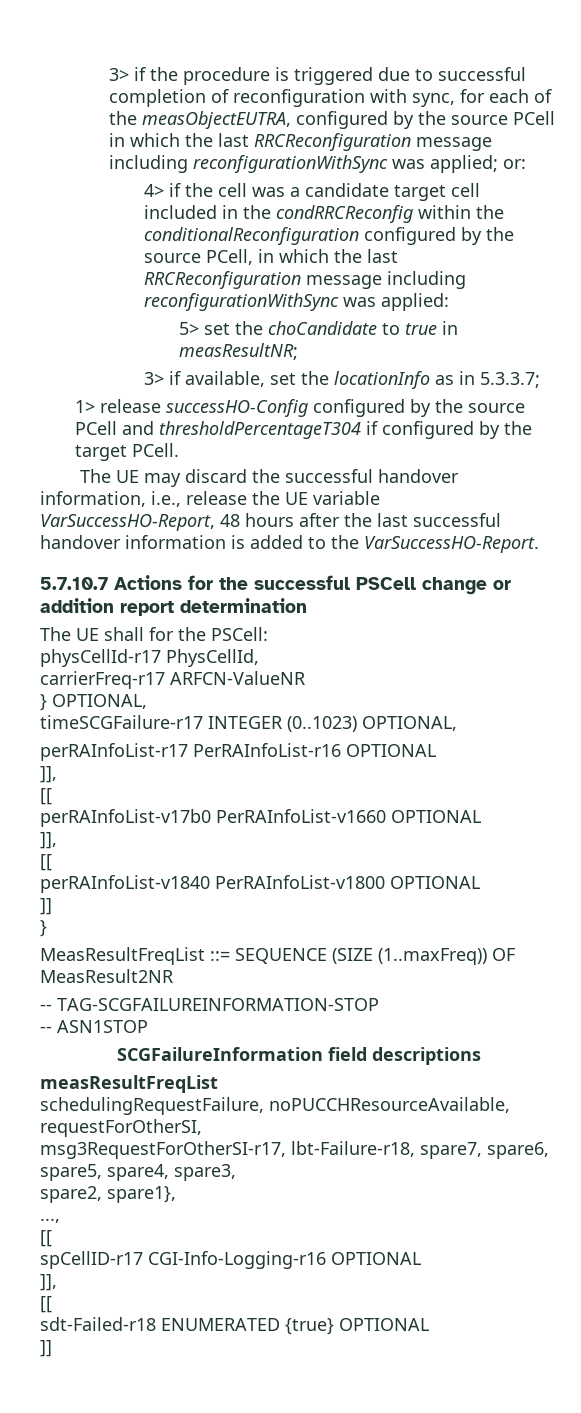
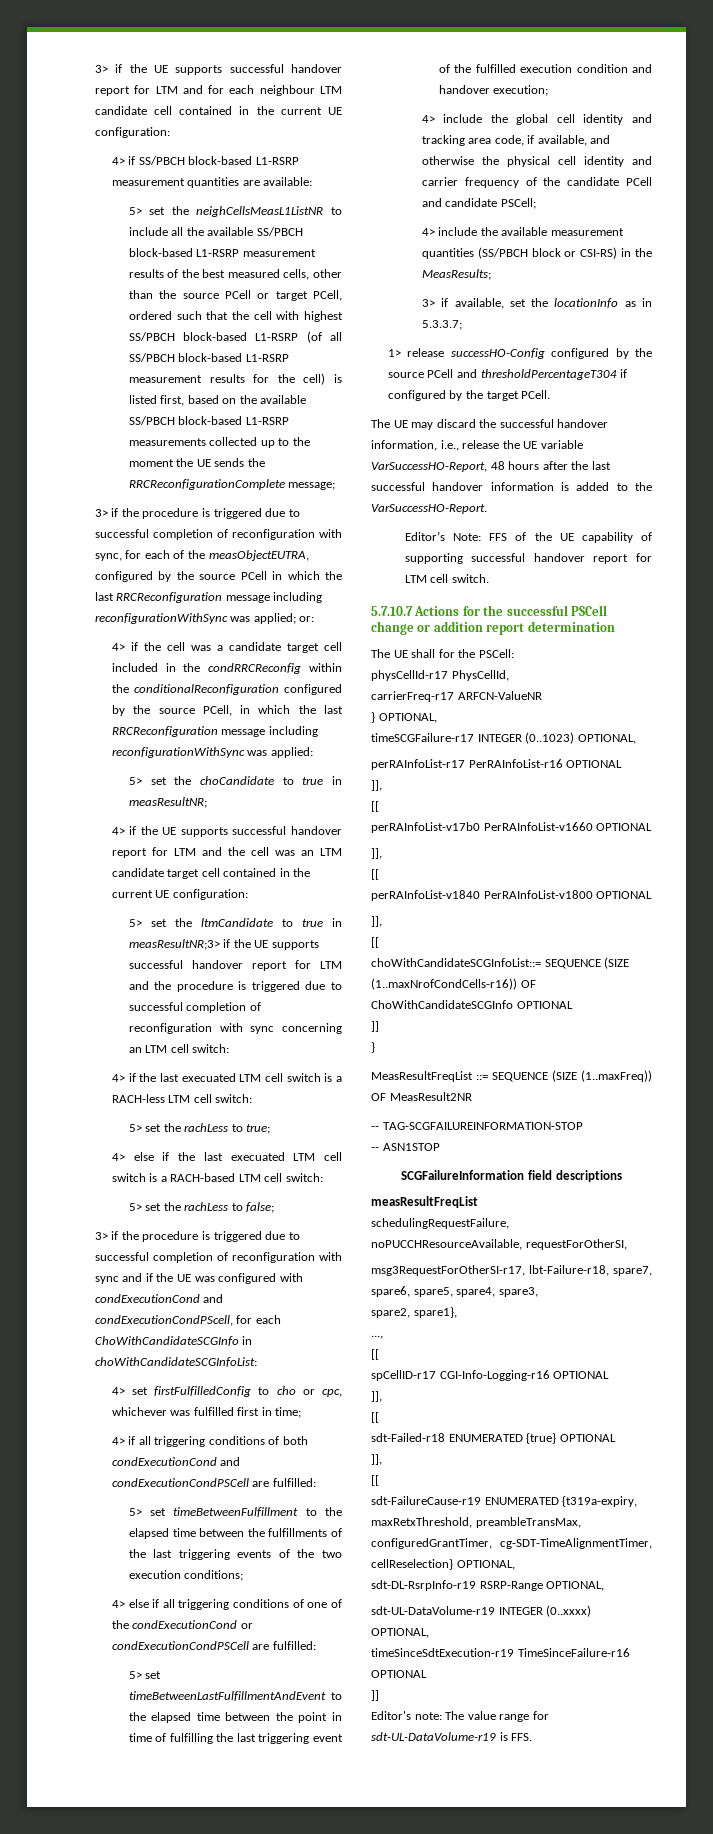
[109,67,179,81] 3> if the -> [94,64,342,75] [94,85,342,96] [94,106,342,115] [94,127,170,138] [111,156,299,165] [111,177,313,188] [128,206,343,217] [128,227,303,236] [128,248,316,257] [128,269,342,280] [128,290,342,301] [128,311,344,322] [128,331,343,343] [128,353,289,362] [128,373,343,385] [128,395,307,406] [128,416,289,425] [128,437,310,448] [128,458,265,467] [128,479,336,490] [94,508,139,517] 3> if the UE supports successful handover report for LTM and for each neighbour LTM candidate cell contained in the current UE configuration: // 4> if SS/PBCH block-based L1-RSRP measurement quantities are available: // 5> set the neighCellsMeasL1ListNR to include all the available SS/PBCH block-based L1-RSRP measurement results of the best measured cells, other than the source PCell or target PCell, ordered such that the cell with highest SS/PBCH block-based L1-RSRP (of all SS/PBCH block-based L1-RSRP measurement results for the cell) is listed first, based on the available SS/PBCH block-based L1-RSRP measurements collected up to the moment the UE sends the RRCReconfigurationComplete message; // 3> if the
(298, 351) none -> [111,826,342,837] [111,847,342,858] [111,868,311,879] [111,889,248,900] [128,918,342,927] [128,939,319,950] [128,960,343,971] [128,981,342,992] [128,1002,261,1013] [128,1023,342,1034] [128,1044,230,1053] [111,1073,342,1082] [111,1094,253,1103] [128,1123,271,1134] [111,1152,343,1161] [111,1173,323,1182] [128,1202,275,1213] [94,1231,300,1242] [94,1252,342,1263] [94,1273,303,1284] [94,1294,224,1303] [94,1315,281,1326] [94,1336,253,1346] [94,1357,257,1367] [111,1386,342,1397] [111,1407,302,1418] [111,1436,308,1447] [111,1457,241,1466] [111,1478,316,1487] [128,1507,342,1517] [128,1528,343,1539] [128,1549,342,1560] [128,1570,244,1581] [111,1599,342,1610] [111,1620,253,1629] [111,1641,316,1650] [128,1671,162,1679] [128,1691,342,1701] [128,1712,342,1723] [128,1733,343,1744] [438,64,652,73] [438,85,549,96] [421,114,652,125] [421,135,611,146] [421,156,652,167] [421,177,652,188] [421,198,536,209] [421,227,624,236] [421,247,652,259] [421,269,491,280] // 4> if the UE supports successful handover report for LTM and the cell was an LTM candidate target cell contained in the current UE configuration: // 5> set the ltmCandidate to true in measResultNR;3> if the UE supports successful handover report for LTM and the procedure is triggered due to successful completion of reconfiguration with sync concerning an LTM cell switch: // 4> if the last execuated LTM cell switch is a RACH-less LTM cell switch: // 5> set the rachLess to true; // 4> else if the last execuated LTM cell switch is a RACH-based LTM cell switch: // 5> set the rachLess to false; // 3> if the procedure is triggered due to successful completion of reconfiguration with sync and if the UE was configured with condExecutionCond and condExecutionCondPScell, for each ChoWithCandidateSCGInfo in choWithCandidateSCGInfoList: // 4> set firstFulfilledConfig to cho or cpc, whichever was fulfilled first in time; // 4> if all triggering conditions of both condExecutionCond and condExecutionCondPSCell are fulfilled: // 5> set timeBetweenFulfillment to the elapsed time between the fulfillments of the last triggering events of the two execution conditions; // 4> else if all triggering conditions of one of the condExecutionCond or condExecutionCondPSCell are fulfilled: // 5> set timeBetweenLastFulfillmentAndEvent to the elapsed time between the point in time of fulfilling the last triggering event of the fulfilled execution condition and handover execution; // 4> include the global cell identity and tracking area code, if available, and otherwise the physical cell identity and carrier frequency of the candidate PCell and candidate PSCell; // 4> include the available measurement quantities (SS/PBCH block or CSI-RS) in the MeasResults;
(539, 544) none -> [404,531,652,543] [404,553,652,564] [404,574,489,583] // Editor’s Note: FFS of the UE capability of supporting successful handover report for LTM cell switch.
(480, 882) none -> [371,916,382,927] [371,937,379,948] [371,957,630,969] [371,978,536,990] [371,1000,573,1009] // ]], // [[ // choWithCandidateSCGInfoList::= SEQUENCE (SIZE (1..maxNrofCondCells-r16)) OF ChoWithCandidateSCGInfo OPTIONAL
[40,1340,52,1357] ]] -> [371,1454,382,1465] [371,1475,379,1486] [371,1496,638,1507] [371,1517,581,1528] [371,1538,652,1549] [371,1559,515,1570] [371,1580,605,1591] [371,1605,592,1617] [371,1628,429,1638] [371,1648,630,1657] [371,1670,427,1678] [371,1690,379,1701] [371,1711,549,1722] [371,1732,533,1741] ]], // [[ // sdt-FailureCause-r19 ENUMERATED {t319a-expiry, maxRetxThreshold, preambleTransMax, configuredGrantTimer, cg-SDT-TimeAlignmentTimer, cellReselection} OPTIONAL, // sdt-DL-RsrpInfo-r19 RSRP-Range OPTIONAL, // sdt-UL-DataVolume-r19 INTEGER (0..xxxx) OPTIONAL, // timeSinceSdtExecution-r19 TimeSinceFailure-r16 OPTIONAL // ]] // Editor's note: The value range for sdt-UL-DataVolume-r19 is FFS.

